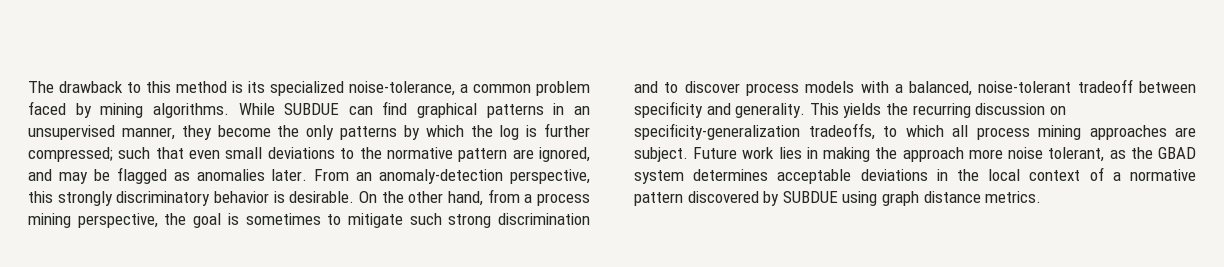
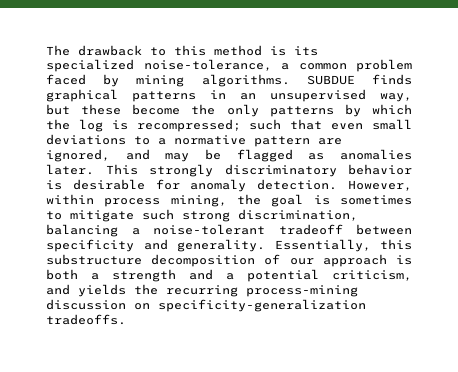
[238,101,408,115] While SUBDUE can find -> [306,74,412,85] SUBDUE finds
[121,125,212,140] manner, they -> [380,93,412,102] [46,104,122,115] way, but these
[543,123,590,137] [28,147,113,162] further compressed; -> [136,119,241,132] recompressed;
[359,147,382,159] the -> [158,138,166,145] a
[314,169,590,184] [28,189,591,206] [28,213,158,228] From an anomaly-detection perspective, this strongly discriminatory behavior is desirable. On the other hand, from a process mining perspective, -> [105,164,412,177] [46,179,413,192] [46,194,227,207] This strongly discriminatory behavior is desirable for anomaly detection. However, within process mining,
[497,213,590,225] [634,81,973,96] discrimination and to discover process models with a balanced, -> [238,209,358,221] [46,224,140,237] discrimination, balancing a
[809,103,839,115] This -> [274,239,412,252] [46,254,412,267] [46,269,412,282] [46,284,70,295] Essentially, this substructure decomposition of our approach is both a strength and a potential criticism, and
(971, 110) none -> [246,285,358,297] process-mining
[808,123,1196,140] [634,147,1196,162] [634,167,1196,184] [634,191,1042,206] tradeoffs, to which all process mining approaches are subject. Future work lies in making the approach more noise tolerant, as the GBAD system determines acceptable deviations in the local context of a normative pattern discovered by SUBDUE using graph distance metrics. -> [46,314,126,325] tradeoffs.

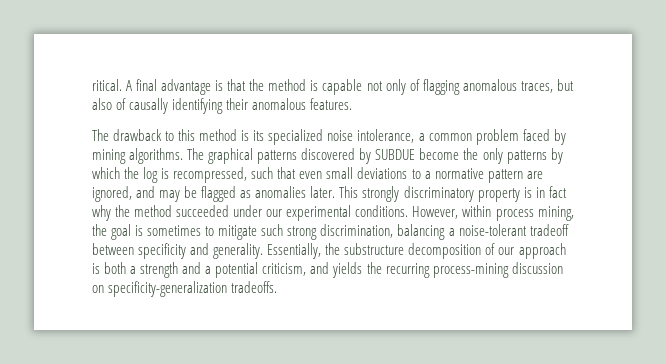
(46, 50) none -> [92,79,574,95] [92,98,353,114] ritical. A final advantage is that the method is capable not only of flagging anomalous traces, but also of causally identifying their anomalous features. //
[143,59,272,71] noise-tolerance, -> [327,129,415,143] noise intolerance,
[306,74,412,85] [46,89,412,102] [46,104,122,115] SUBDUE finds graphical patterns in an unsupervised way, but these -> [187,148,416,164] The graphical patterns discovered by SUBDUE
[136,119,241,132] recompressed; -> [173,167,248,183] recompressed,
[348,164,412,175] [46,179,338,192] behavior is desirable for anomaly detection. -> [477,186,567,202] [92,205,409,221] property is in fact why the method succeeded under our experimental conditions.
[380,239,412,250] this -> [325,243,341,255] the

